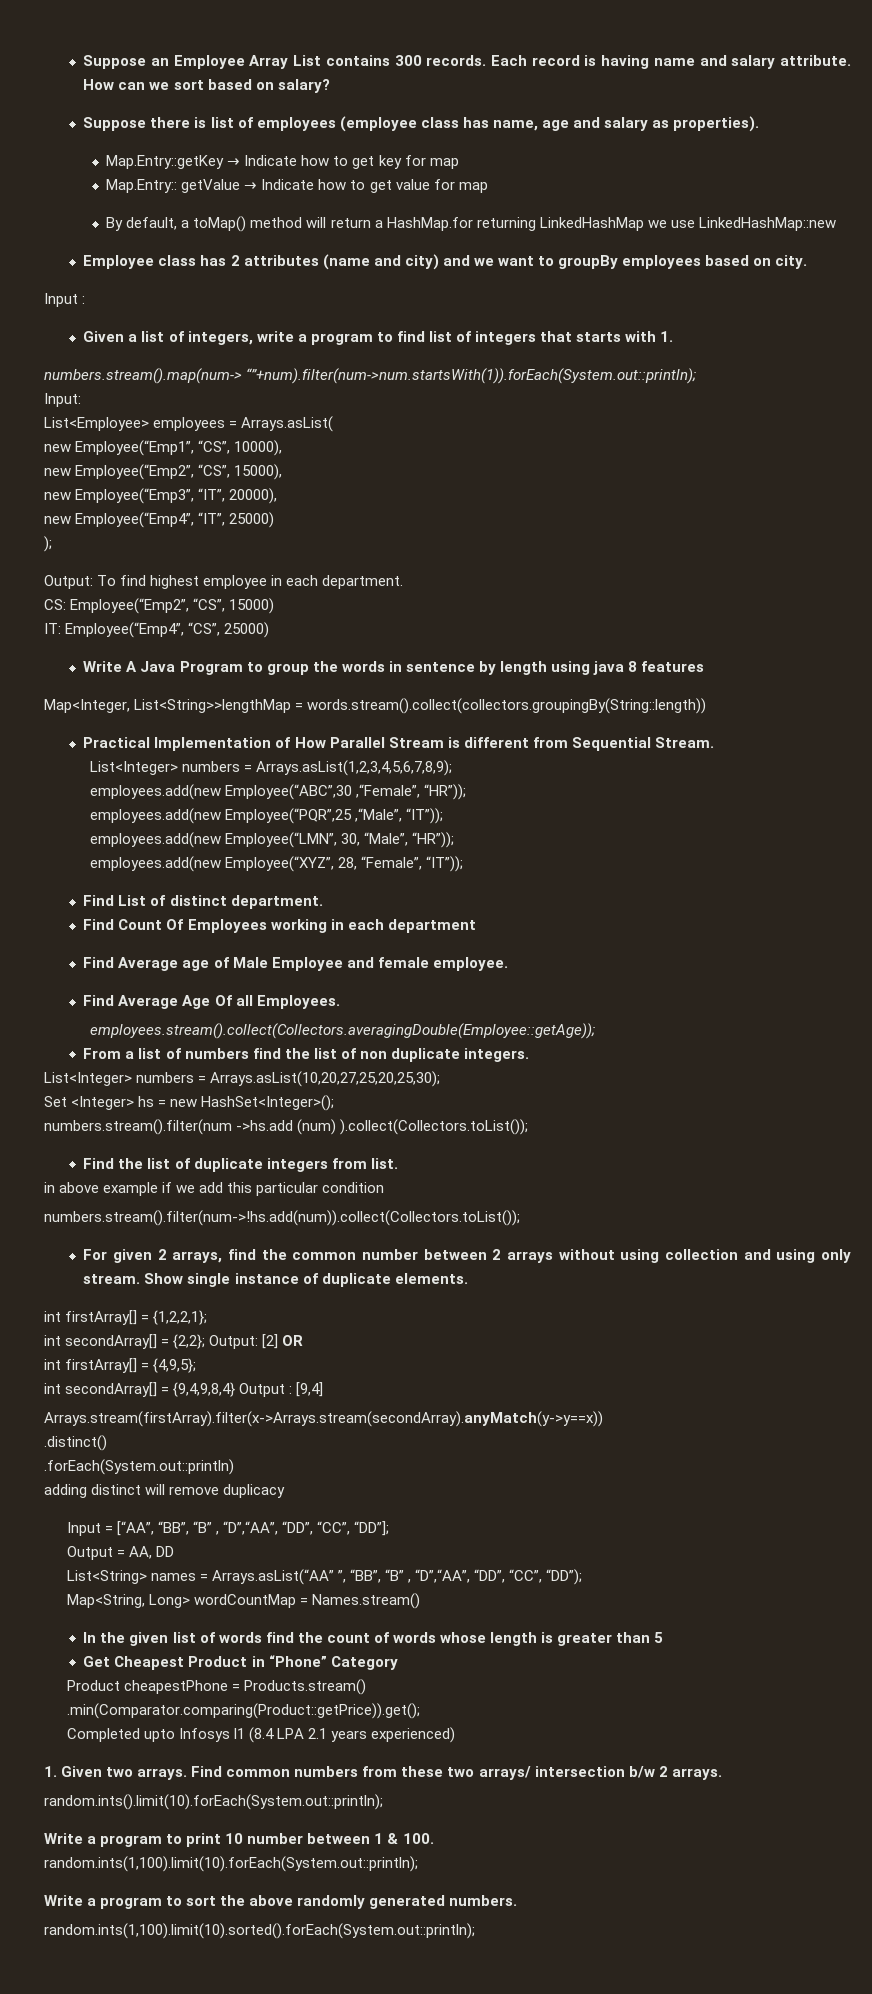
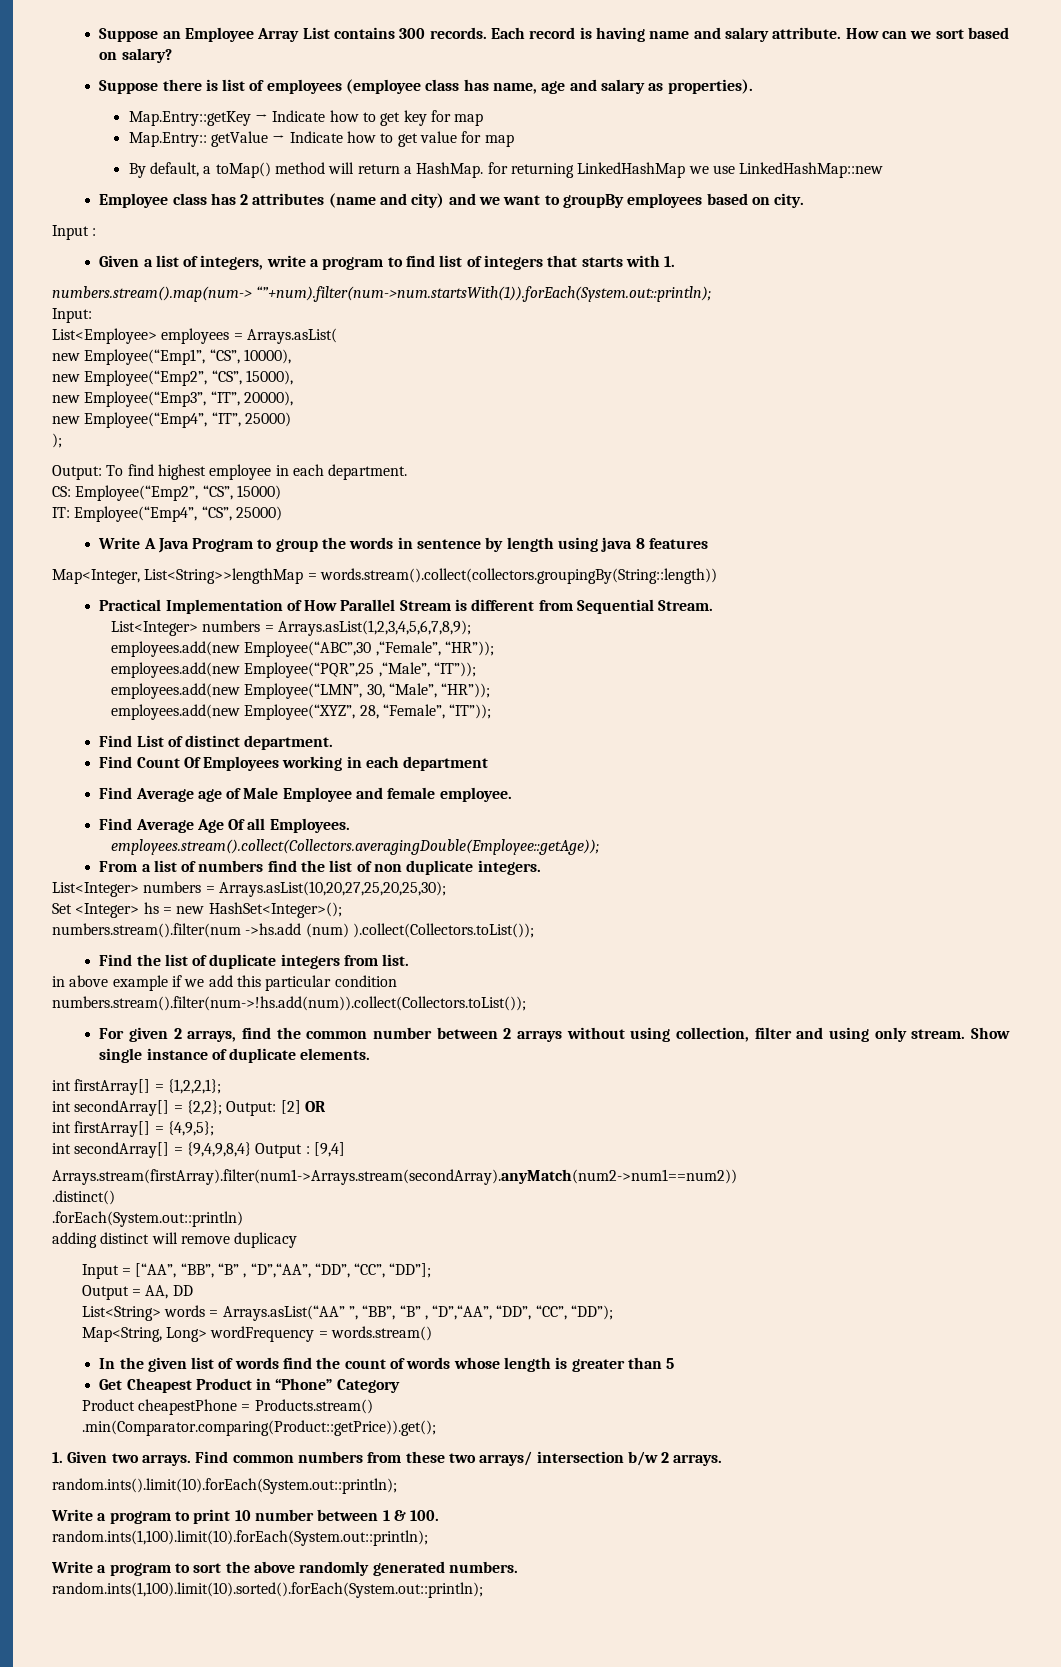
[386,217,473,231] HashMap.for -> [416,162,508,178] HashMap. for
[665,1249,739,1260] collection -> [675,1027,792,1042] collection, filter
[44,1411,603,1427] Arrays.stream(firstArray).filter(x->Arrays.stream(secondArray).anyMatch(y->y==x)) -> [52,1169,737,1185] Arrays.stream(firstArray).filter(num1->Arrays.stream(secondArray).anyMatch(num2->num1==num2))
[150,1573,196,1581] names -> [163,1305,205,1317] words
[193,1593,421,1609] wordCountMap = Names.stream() -> [210,1326,432,1342] wordFrequency = words.stream()
[66,1727,456,1743] // Completed upto Infosys l1 (8.4 LPA 2.1 years experienced) -> (436, 1428) none

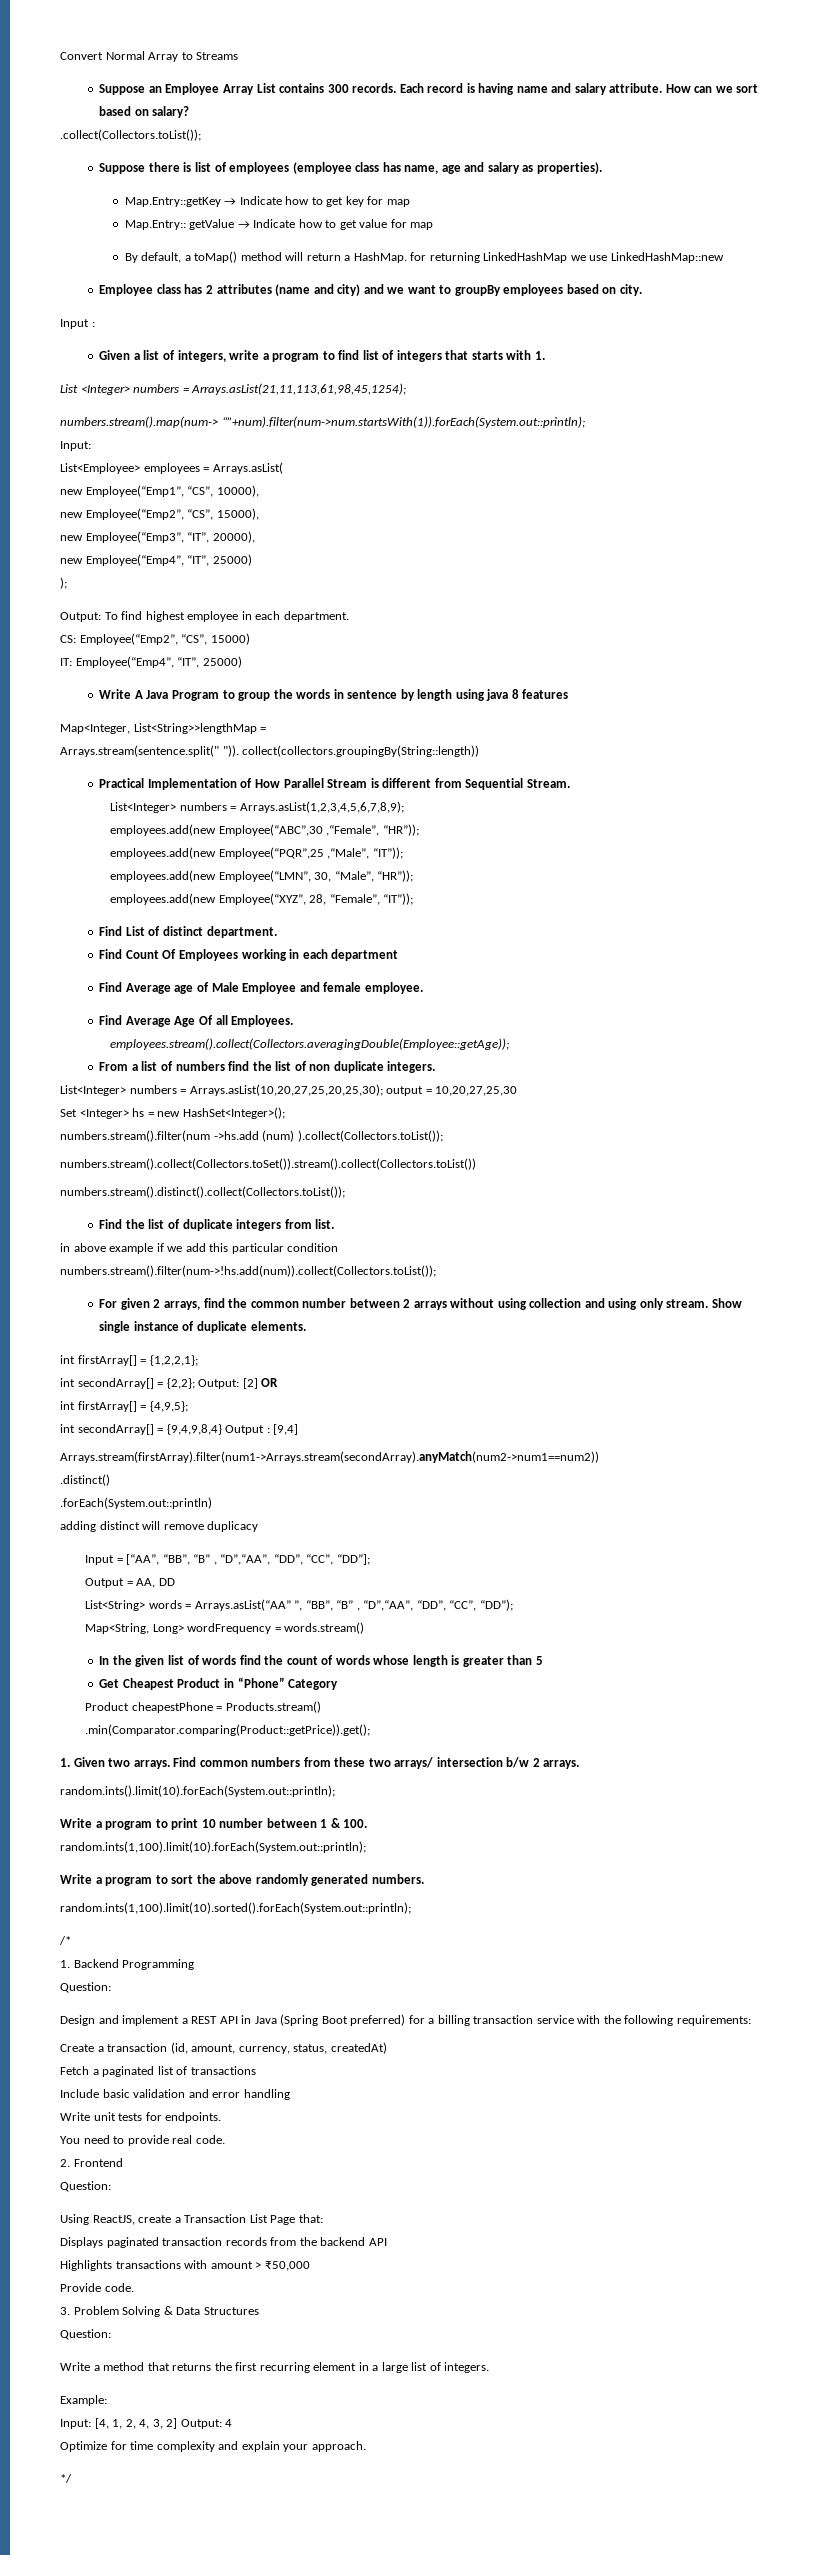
(99, 35) none -> [60,51,239,62] Convert Normal Array to Streams //
(172, 55) none -> [60,129,201,141] // .collect(Collectors.toList());
(676, 261) none -> [60,383,407,395] // List <Integer> numbers = Arrays.asList(21,11,113,61,98,45,1254);
[201,506,232,521] “CS”, -> [177,657,200,668] “IT”,
[319,568,717,584] words.stream().collect(collectors.groupingBy(String::length)) -> [60,745,480,757] // Arrays.stream(sentence.split(" ")). collect(collectors.groupingBy(String::length))
(446, 889) none -> [386,1086,518,1096] output = 10,20,27,25,30
(534, 930) none -> [60,1158,476,1170] [60,1186,345,1198] // numbers.stream().collect(Collectors.toSet()).stream().collect(Collectors.toList()) // numbers.stream().distinct().collect(Collectors.toList());
[675,1027,792,1042] collection, filter -> [529,1298,582,1308] collection
(483, 1590) none -> [59,1936,71,1945] [60,1959,195,1970] [60,1982,111,1993] [60,2014,751,2026] [60,2042,387,2054] [60,2066,256,2077] [60,2089,290,2100] [60,2112,222,2123] [60,2135,225,2146] [60,2158,123,2167] [60,2181,111,2192] [60,2214,323,2225] [60,2237,387,2248] [60,2260,310,2271] [60,2283,134,2292] [60,2306,259,2317] [60,2329,111,2340] [60,2362,490,2373] [60,2395,107,2406] [60,2418,233,2429] [60,2441,366,2452] [60,2474,72,2483] // /* // 1. Backend Programming // Question: // Design and implement a REST API in Java (Spring Boot preferred) for a billing transaction service with the following requirements: // Create a transaction (id, amount, currency, status, createdAt) // Fetch a paginated list of transactions // Include basic validation and error handling // Write unit tests for endpoints. // You need to provide real code. // 2. Frontend // Question: // Using ReactJS, create a Transaction List Page that: // Displays paginated transaction records from the backend API // Highlights transactions with amount > ₹50,000 // Provide code. // 3. Problem Solving & Data Structures // Question: // Write a method that returns the first recurring element in a large list of integers. // Example: // Input: [4, 1, 2, 4, 3, 2] Output: 4 // Optimize for time complexity and explain your approach. // */

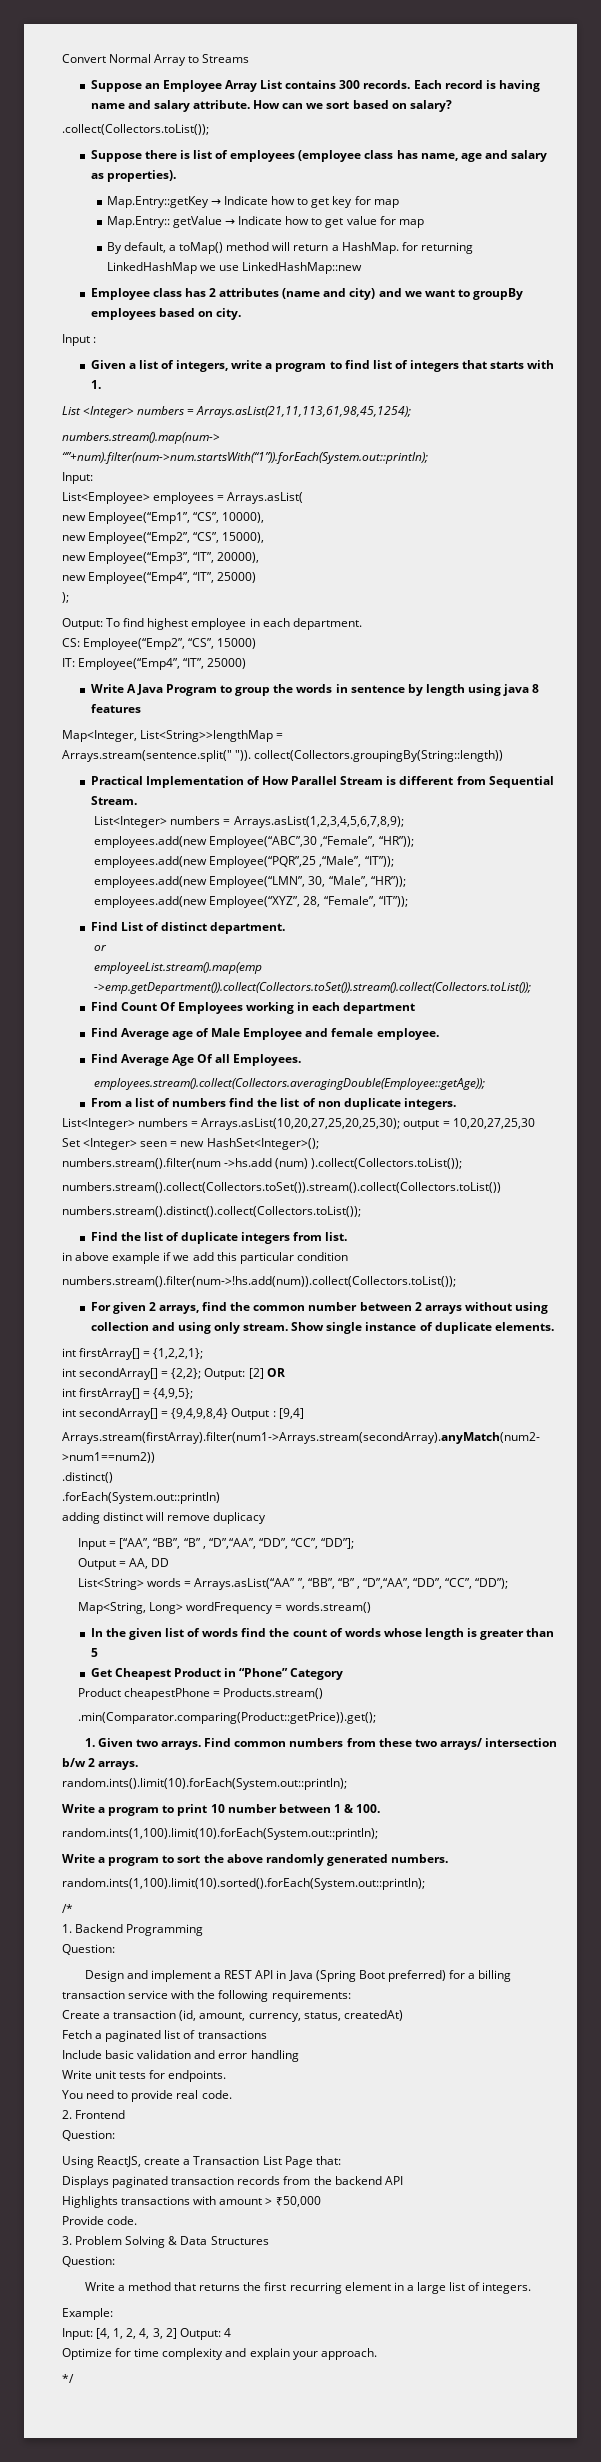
[221,416,585,428] “”+num).filter(num->num.startsWith(1)).forEach(System.out::println); -> [62,452,428,464] “”+num).filter(num->num.startsWith(“1”)).forEach(System.out::println);
[242,745,480,757] collect(collectors.groupingBy(String::length)) -> [254,750,504,762] collect(Collectors.groupingBy(String::length))
(277, 932) none -> [94,945,108,951] [94,962,263,974] [94,982,532,994] // or // employeeList.stream().map(emp ->emp.getDepartment()).collect(Collectors.toSet()).stream().collect(Collectors.toList());
[132,1108,145,1117] hs -> [140,1141,168,1147] seen

